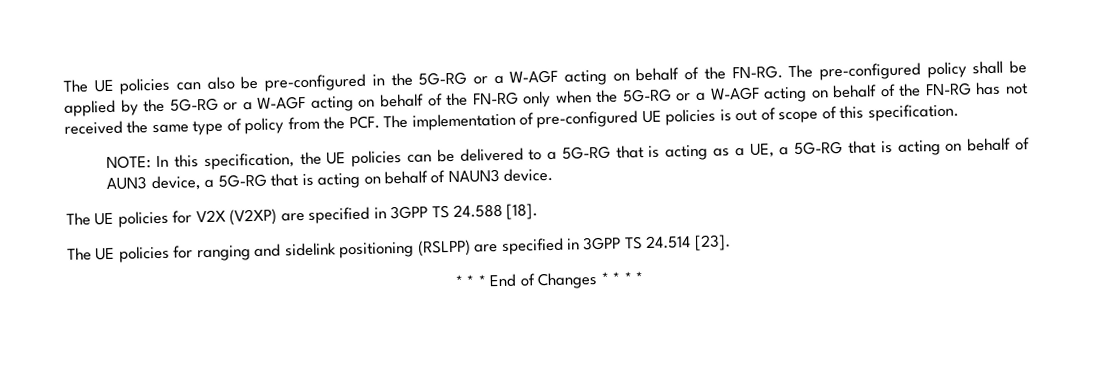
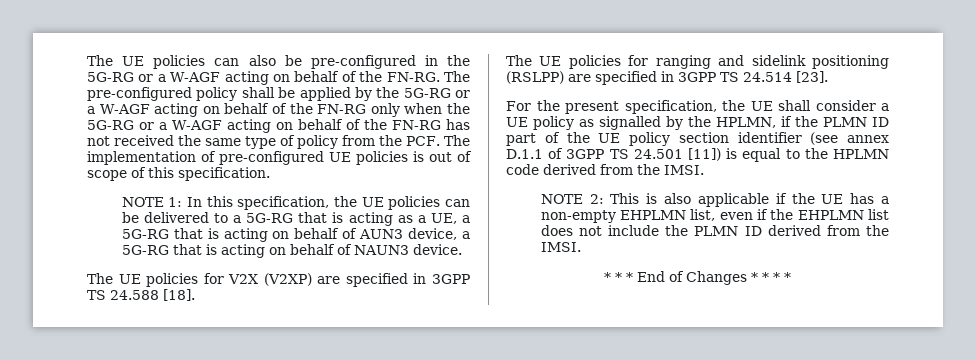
[106,155,152,170] NOTE: -> [121,197,183,207] NOTE 1:
(731, 243) none -> [506,100,889,114] [506,116,889,130] [506,132,889,146] [506,148,889,162] [506,164,704,175] [540,193,889,207] [540,209,889,223] [540,225,889,236] [540,242,581,252] // For the present specification, the UE shall consider a UE policy as signalled by the HPLMN, if the PLMN ID part of the UE policy section identifier (see annex D.1.1 of 3GPP TS 24.501 [11]) is equal to the HPLMN code derived from the IMSI. // NOTE 2: This is also applicable if the UE has a non-empty EHPLMN list, even if the EHPLMN list does not include the PLMN ID derived from the IMSI.

